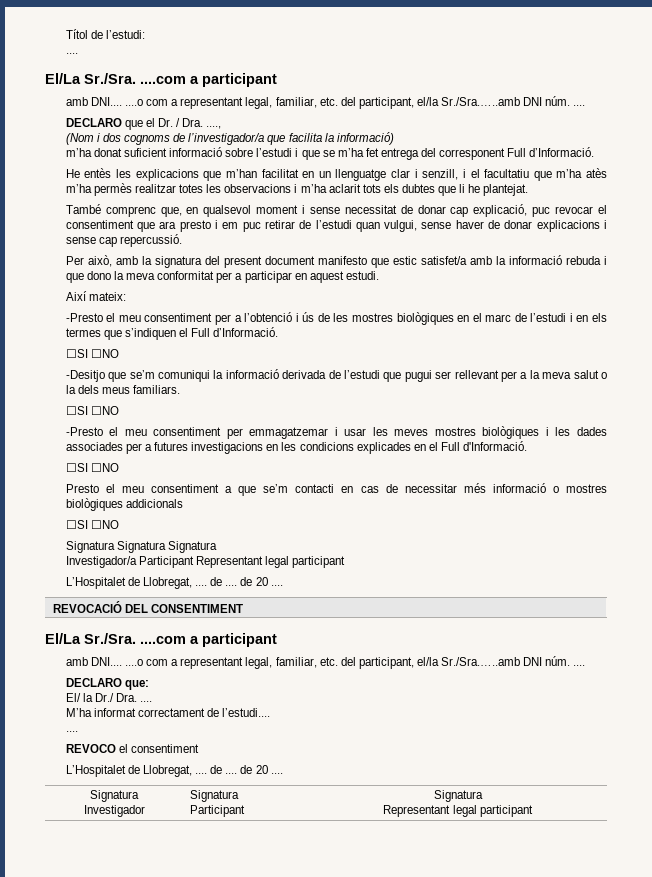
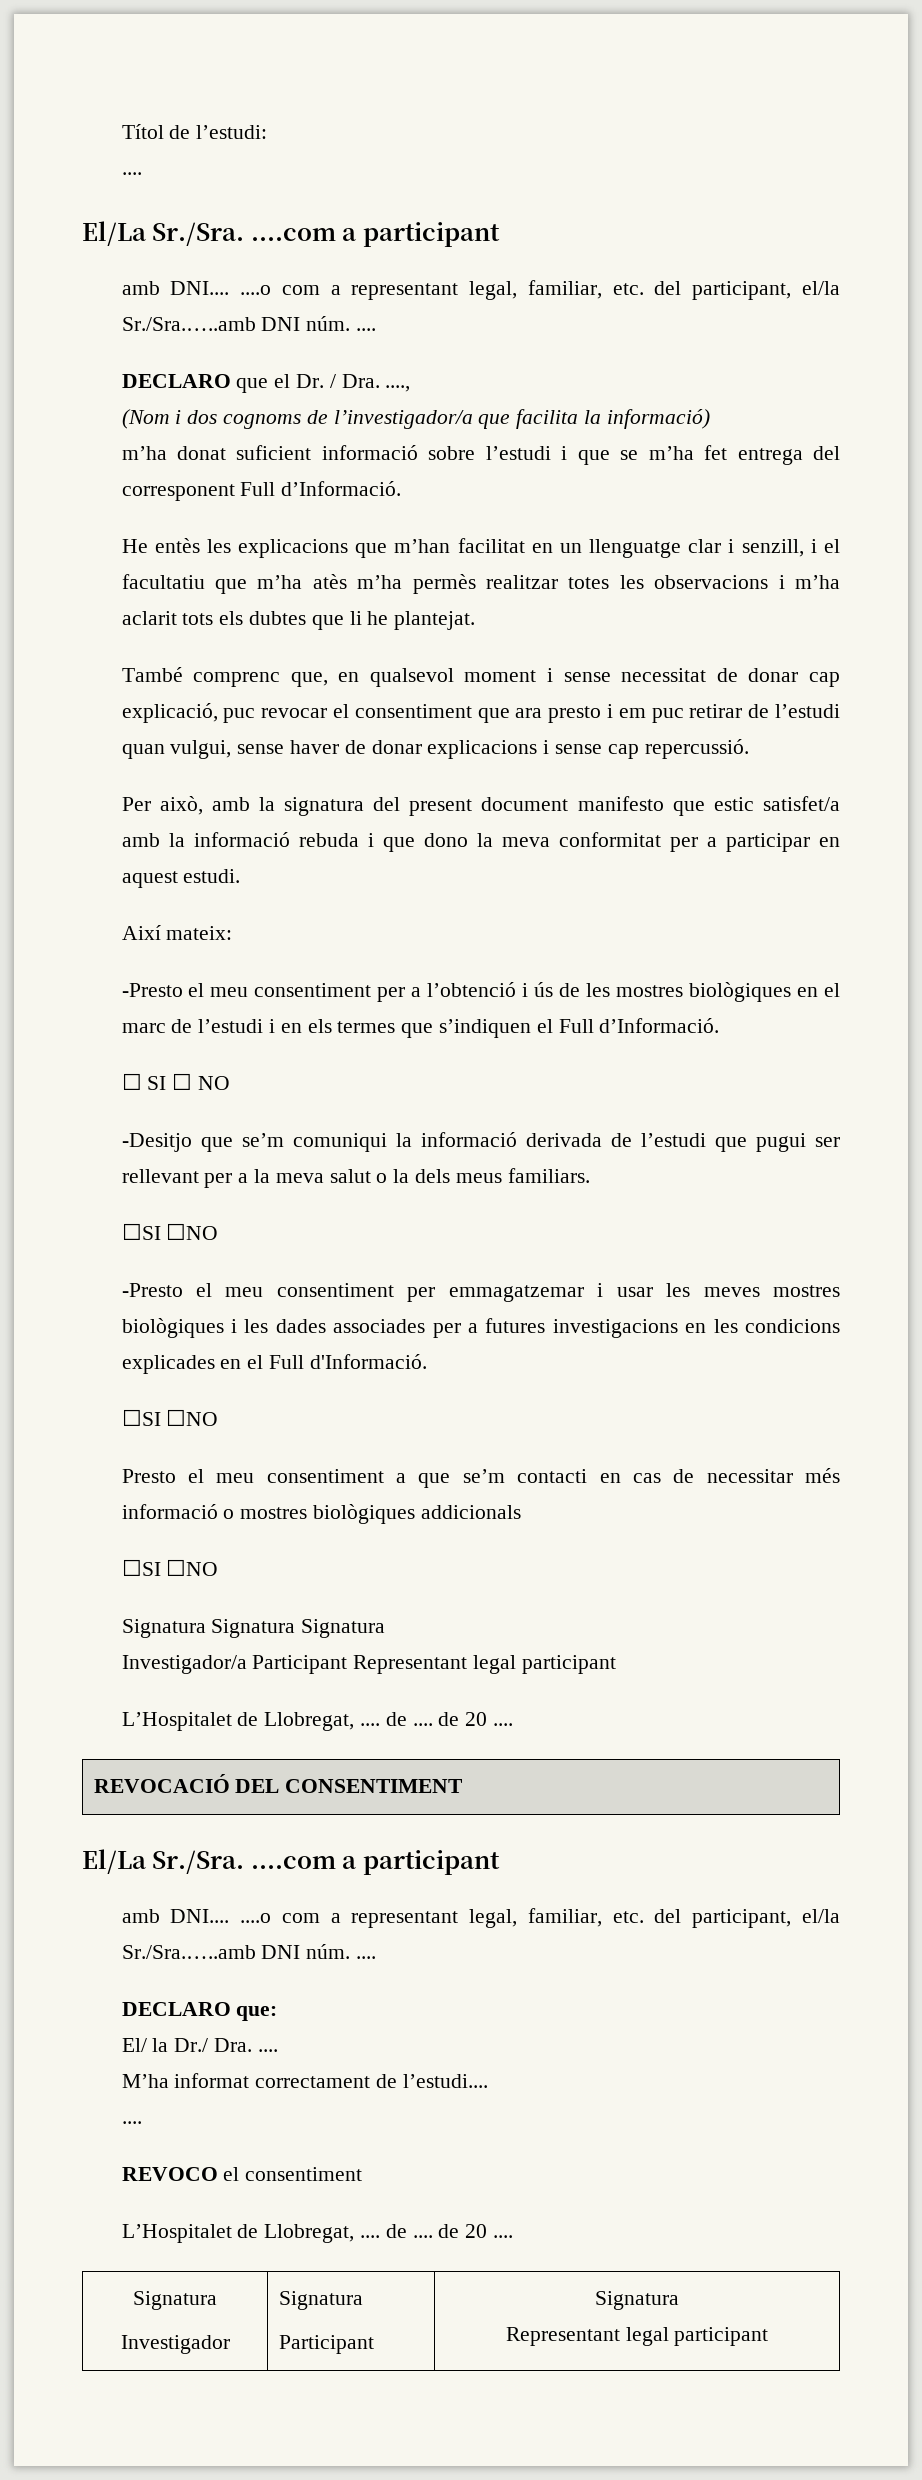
[65,349,119,358] ☐SI ☐NO -> [121,1073,230,1090] ☐ SI ☐ NO

